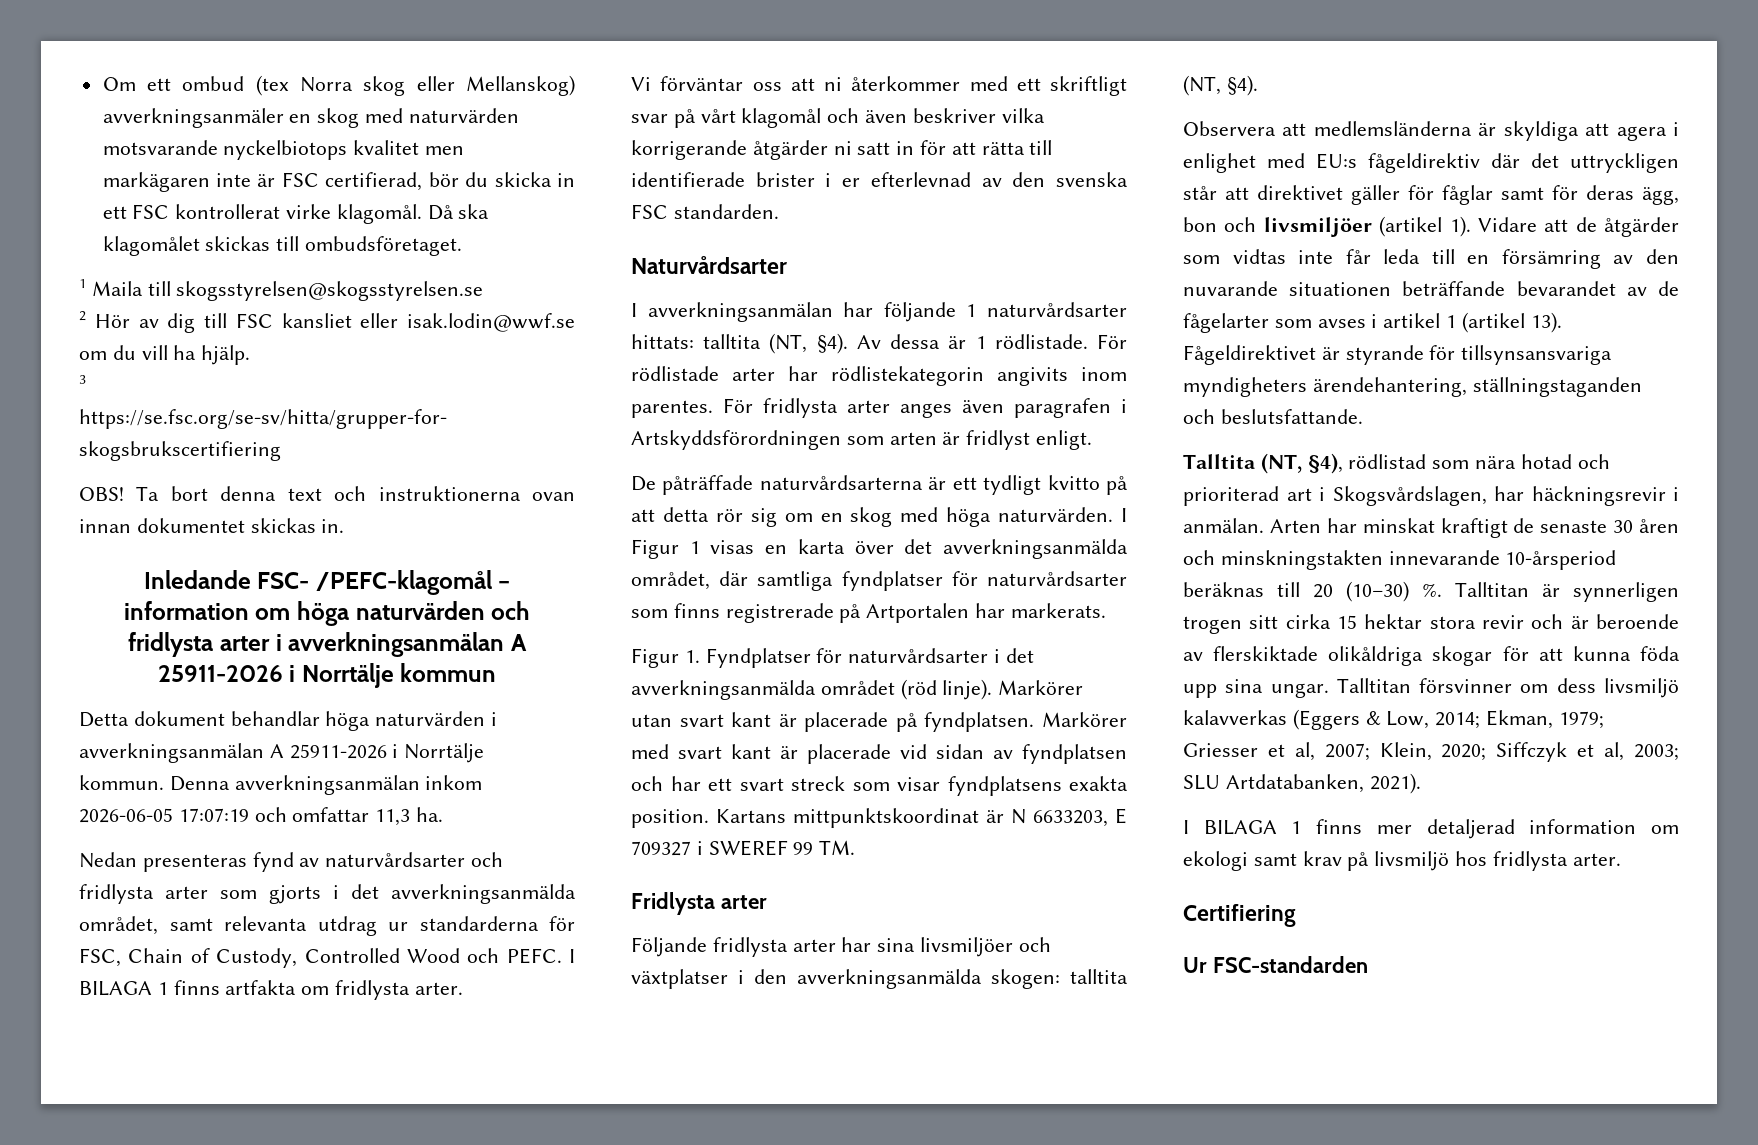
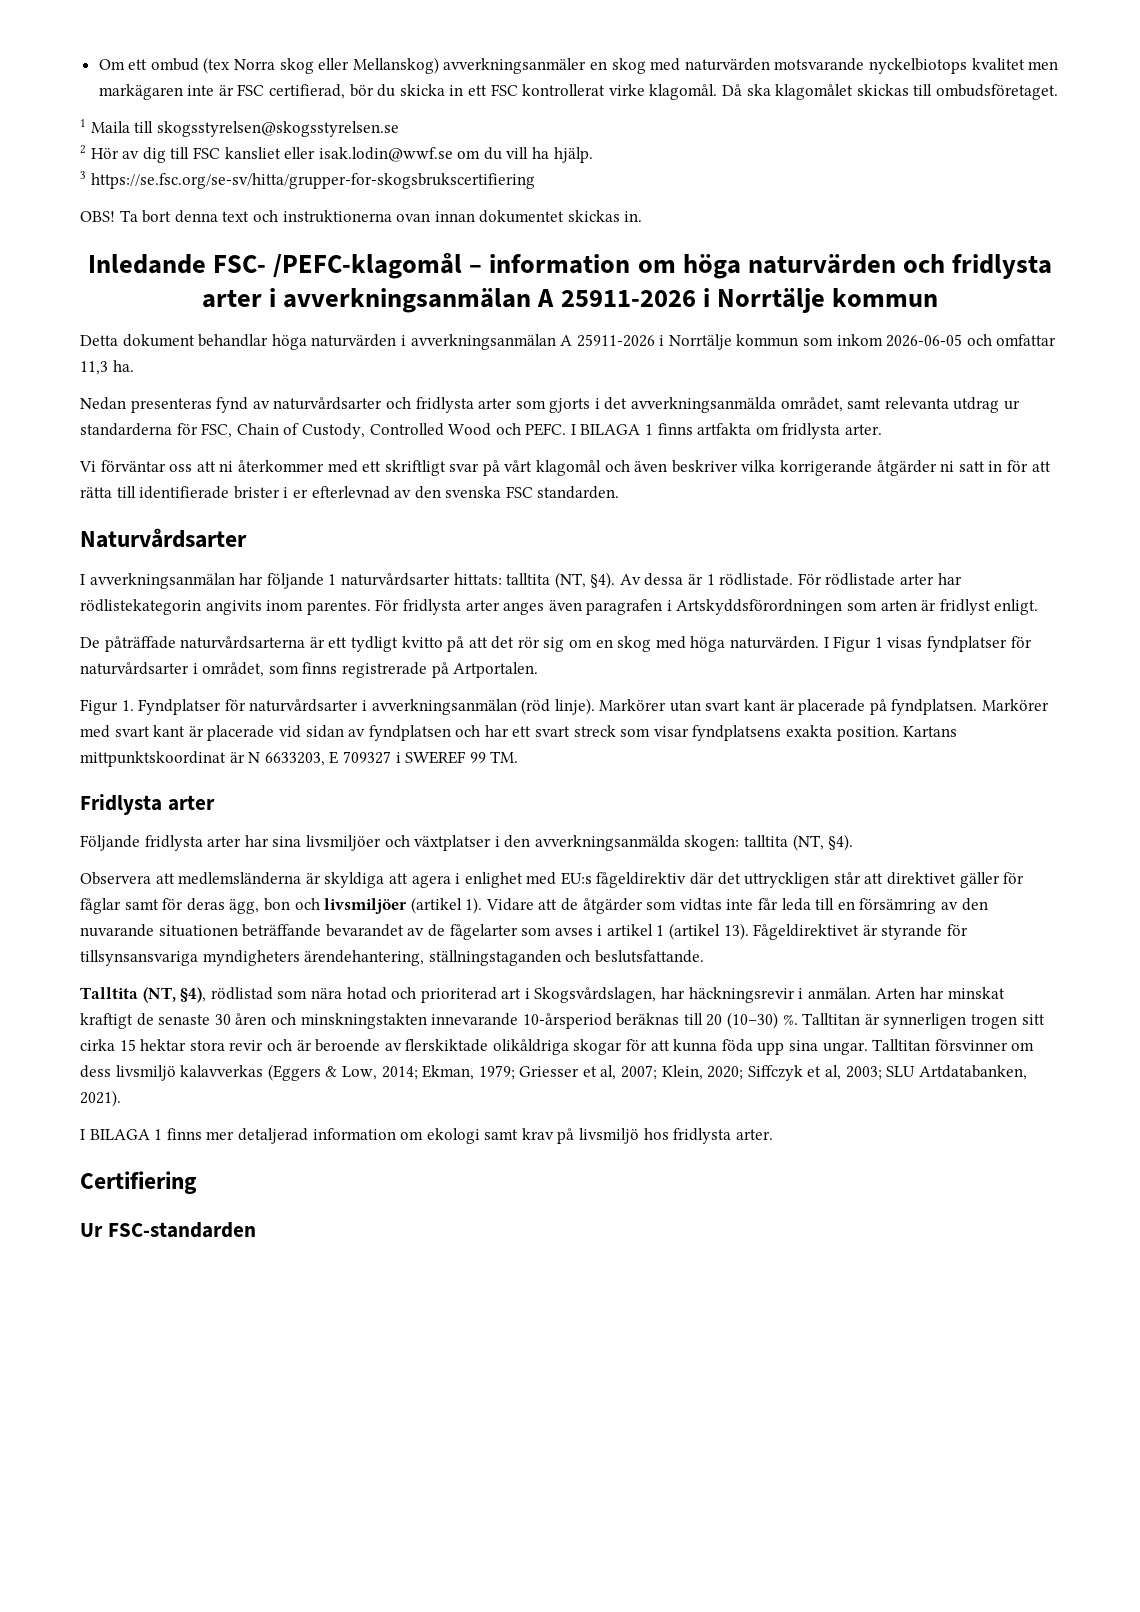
[79,775,420,795] kommun. Denna avverkningsanmälan -> [736,334,834,347] kommun som
[178,808,249,822] 17:07:19 -> (963, 340) none
[662,507,709,522] detta -> [491,636,515,649] det
[765,539,1128,559] [631,571,834,591] en karta över det avverkningsanmälda området, där samtliga -> (923, 642) none
(1127, 578) none -> [192,662,265,677] i området,
[866,603,1106,623] Artportalen har markerats. -> [453,662,539,678] Artportalen.
[1005,648,1034,663] [631,680,895,700] det avverkningsanmälda området -> [371,699,517,715] avverkningsanmälan

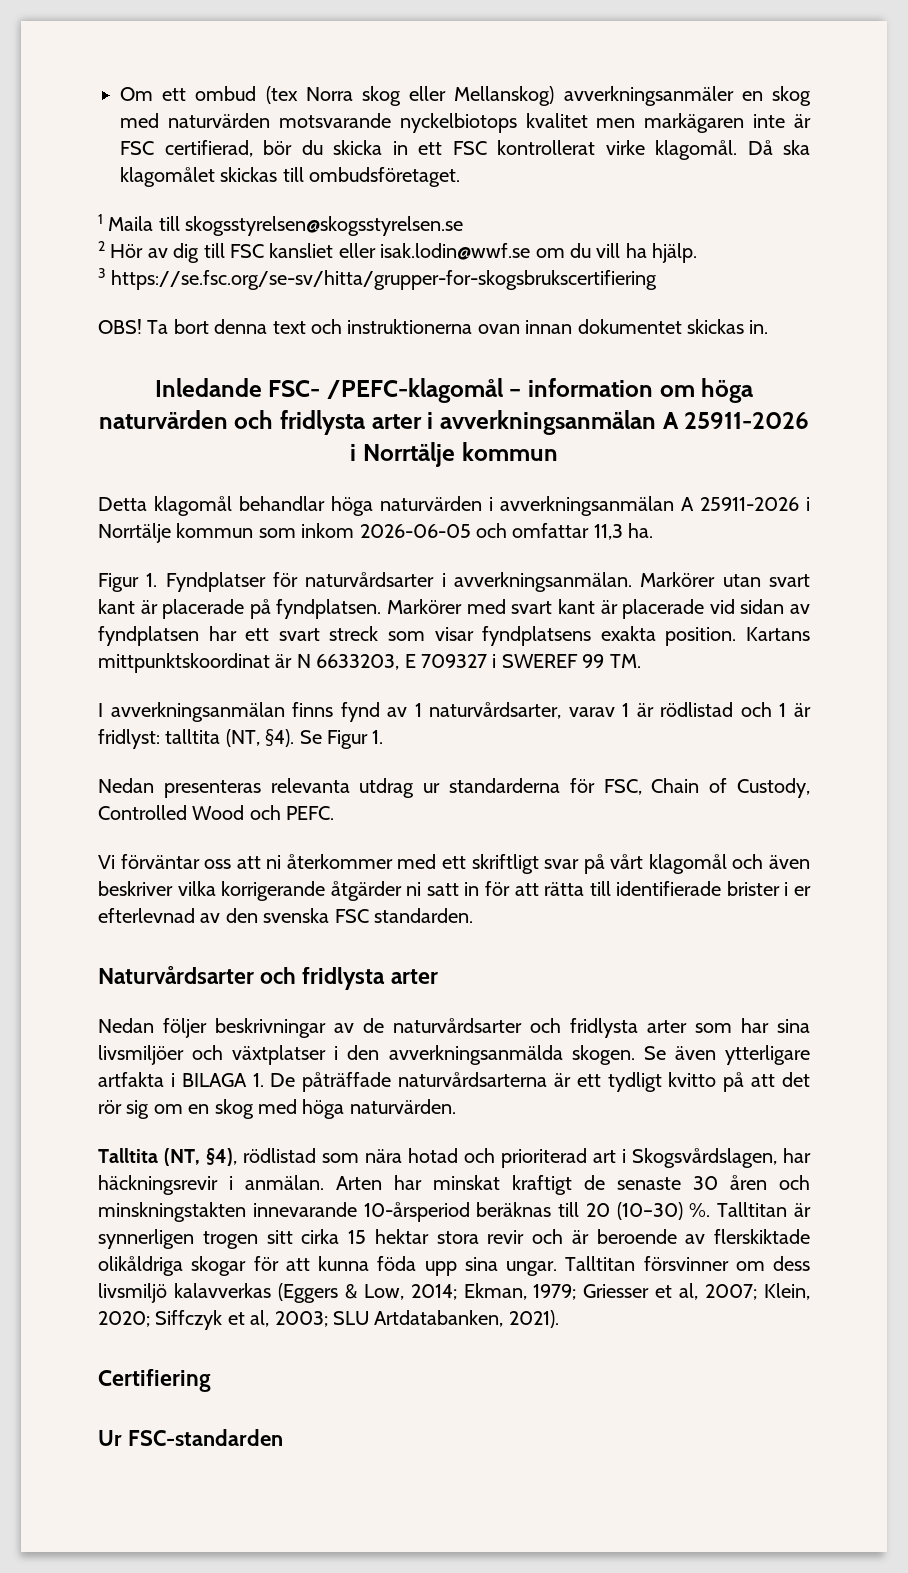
[122,334,195,347] dokument -> [154,496,232,516] klagomål
[80,397,882,413] Nedan presenteras fynd av naturvårdsarter och fridlysta arter som gjorts i det avverkningsanmälda området, samt -> [98,572,811,592] [98,599,810,619] [98,626,811,646] [98,653,641,673] [98,702,812,722] [98,729,384,749] [98,778,261,798] Figur 1. Fyndplatser för naturvårdsarter i avverkningsanmälan. Markörer utan svart kant är placerade på fyndplatsen. Markörer med svart kant är placerade vid sidan av fyndplatsen har ett svart streck som visar fyndplatsens exakta position. Kartans mittpunktskoordinat är N 6633203, E 709327 i SWEREF 99 TM. // I avverkningsanmälan finns fynd av 1 naturvårdsarter, varav 1 är rödlistad och 1 är fridlyst: talltita (NT, §4). Se Figur 1. // Nedan presenteras
[570,423,883,439] I BILAGA 1 finns artfakta om fridlysta arter. -> (335, 813) none
[80,572,962,589] [80,599,1039,615] // I avverkningsanmälan har följande 1 naturvårdsarter hittats: talltita (NT, §4). Av dessa är 1 rödlistade. För rödlistade arter har rödlistekategorin angivits inom parentes. För fridlysta arter anges även paragrafen i Artskyddsförordningen som arten är fridlyst enligt. // -> [260,967,438,990] [98,1018,810,1038] [98,1045,810,1065] [98,1072,264,1087] och fridlysta arter // Nedan följer beskrivningar av de naturvårdsarter och fridlysta arter som har sina livsmiljöer och växtplatser i den avverkningsanmälda skogen. Se även ytterligare artfakta i BILAGA 1.
[823,636,1032,652] [80,662,539,678] [80,698,1050,715] [80,725,958,741] [80,751,519,767] [80,794,215,815] [80,834,854,851] [80,872,1025,888] [80,897,988,914] [80,923,969,940] [80,950,704,966] I Figur 1 visas fyndplatser för naturvårdsarter i området, som finns registrerade på Artportalen. // Figur 1. Fyndplatser för naturvårdsarter i avverkningsanmälan (röd linje). Markörer utan svart kant är placerade på fyndplatsen. Markörer med svart kant är placerade vid sidan av fyndplatsen och har ett svart streck som visar fyndplatsens exakta position. Kartans mittpunktskoordinat är N 6633203, E 709327 i SWEREF 99 TM. // Fridlysta arter // Följande fridlysta arter har sina livsmiljöer och växtplatser i den avverkningsanmälda skogen: talltita (NT, §4). // Observera att medlemsländerna är skyldiga att agera i enlighet med EU:s fågeldirektiv där det uttryckligen står att direktivet gäller för fåglar samt för deras ägg, bon och livsmiljöer (artikel 1). Vidare att de åtgärder som vidtas inte får leda till en försämring av den nuvarande situationen beträffande bevarandet av de fågelarter som avses i artikel 1 (artikel 13). Fågeldirektivet är styrande för tillsynsansvariga myndigheters ärendehantering, ställningstaganden och beslutsfattande. -> (456, 1106) none
[80,1128,773,1144] // I BILAGA 1 finns mer detaljerad information om ekologi samt krav på livsmiljö hos fridlysta arter. -> (559, 1319) none

